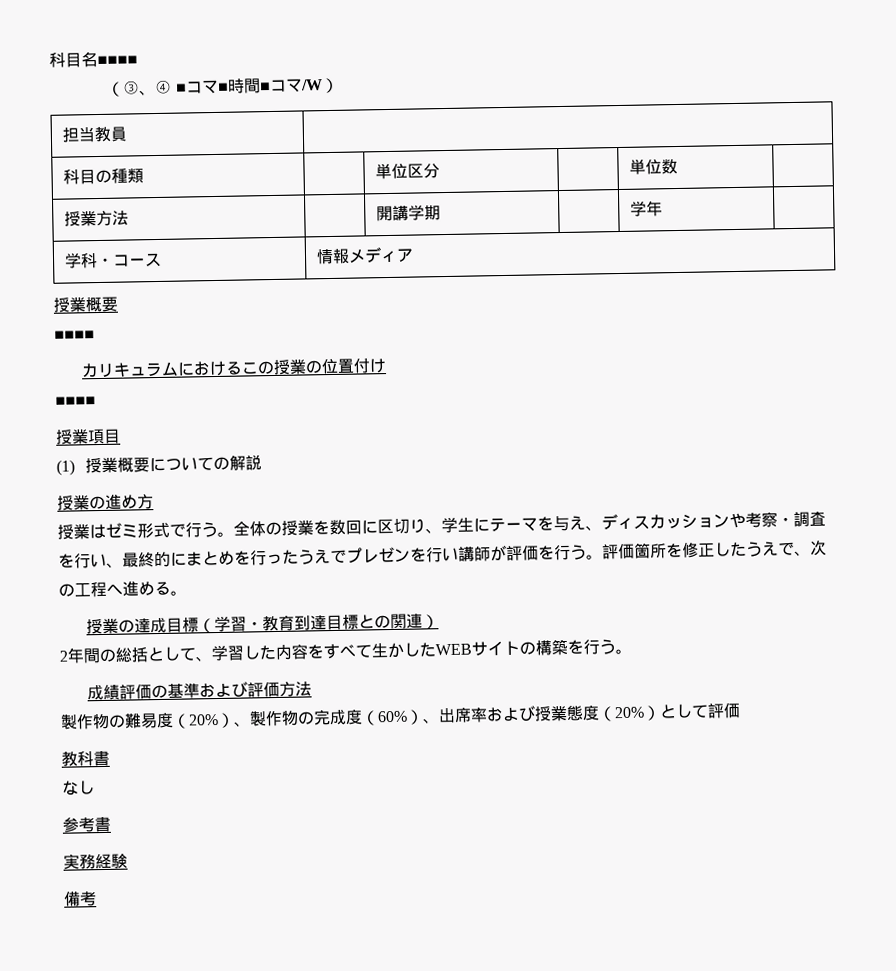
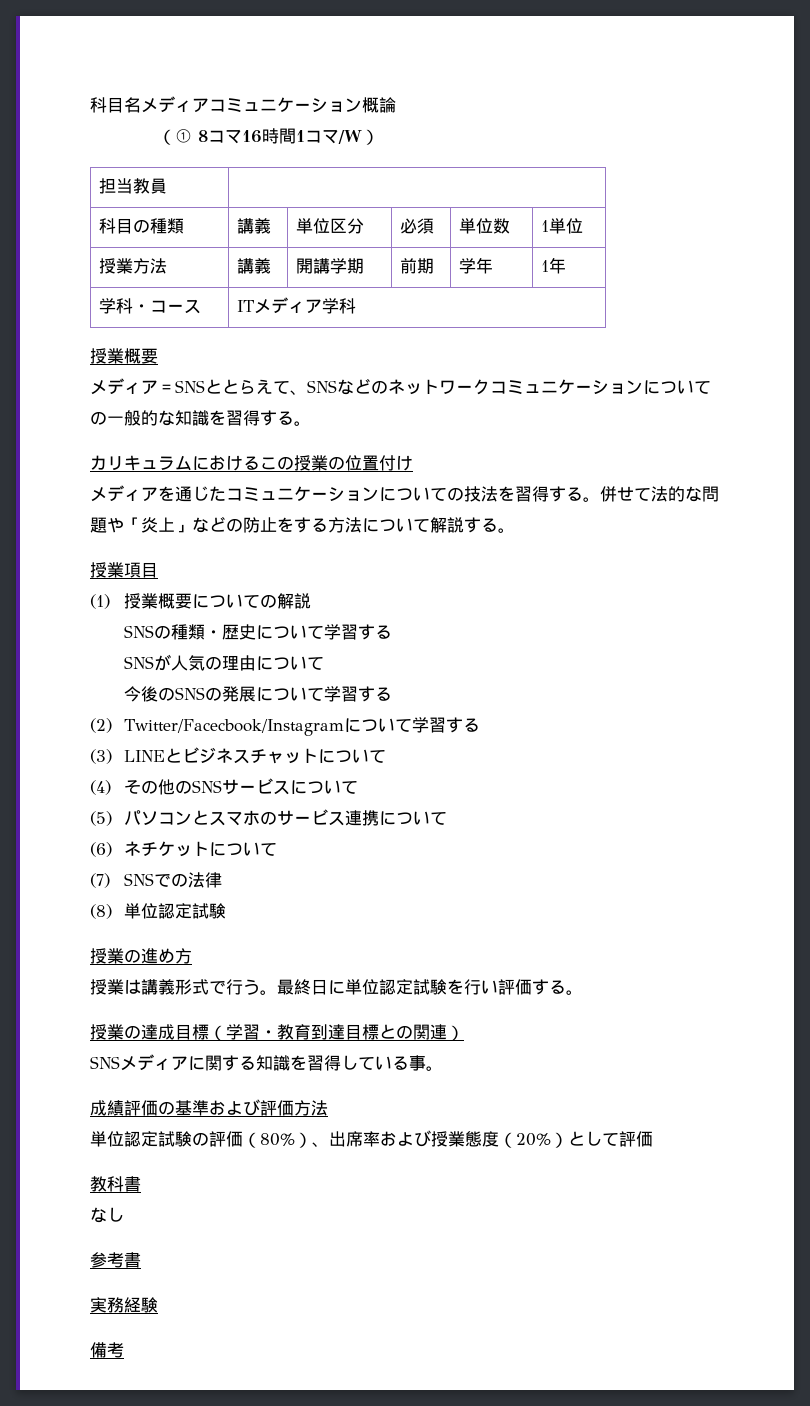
[97,55,138,65] [106,78,271,97] ■■■■ // （③、④ ■コマ■時間■ -> [141,96,396,113] [157,128,305,145] メディアコミュニケーション概論 // （① 8コマ16時間1
(145, 176) none -> [236,218,271,234] 講義
(441, 171) none -> [399,218,434,234] 必須
(679, 166) none -> [540,218,583,234] 1単位
(130, 218) none -> [236,258,271,274] 講義
(442, 213) none -> [399,258,434,274] 前期
(664, 208) none -> [540,257,566,274] 1年
[316,247,415,265] 情報メディア -> [236,297,356,314] ITメディア学科
[54,330,95,340] ■■■■ -> [90,378,711,395] [90,410,311,426] メディア＝SNSととらえて、SNSなどのネットワークコミュニケーションについての一般的な知識を習得する。
[55,396,96,406] ■■■■ -> [90,485,719,502] [90,516,515,533] メディアを通じたコミュニケーションについての技法を習得する。併せて法的な問題や「炎上」などの防止をする方法について解説する。
(262, 463) none -> [123,624,392,640] [123,654,324,671] [123,686,392,702] [90,717,480,736] [90,747,386,764] [90,778,358,795] [90,809,447,826] [90,841,277,857] [90,872,222,888] [90,903,226,919] // SNSの種類・歴史について学習する // SNSが人気の理由について // 今後のSNSの発展について学習する // (2) Twitter/Facecbook/Instagramについて学習する // (3) LINEとビジネスチャットについて // (4)その他のSNSサービスについて // (5)パソコンとスマホのサービス連携について // (6)ネチケットについて // (7) SNSでの法律 // (8)単位認定試験
[105,522,138,538] ゼミ -> [141,979,175,995] 講義
[233,511,826,537] [58,539,827,569] [58,580,155,598] 全体の授業を数回に区切り、学生にテーマを与え、ディスカッションや考察・調査を行い、最終的にまとめを行ったうえでプレゼンを行い講師が評価を行う。評価箇所を修正したうえで、次の工程へ進め -> [277,979,549,995] 最終日に単位認定試験を行い評価す
[59,638,616,664] 2年間の総括として、学習した内容をすべて生かしたWEBサイトの構築を行う -> [90,1054,426,1071] SNSメディアに関する知識を習得している事
[60,709,408,730] 製作物の難易度（20%）、製作物の完成度（60% -> [90,1131,295,1148] 単位認定試験の評価（80%

